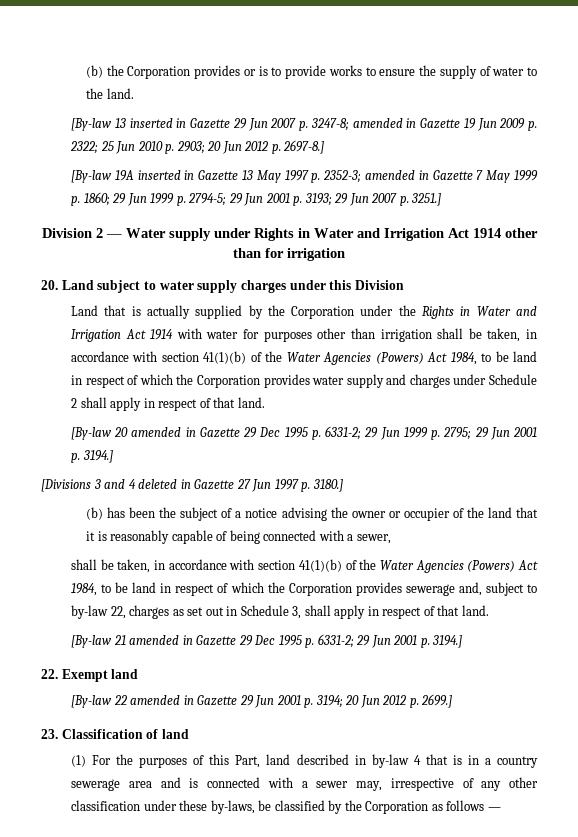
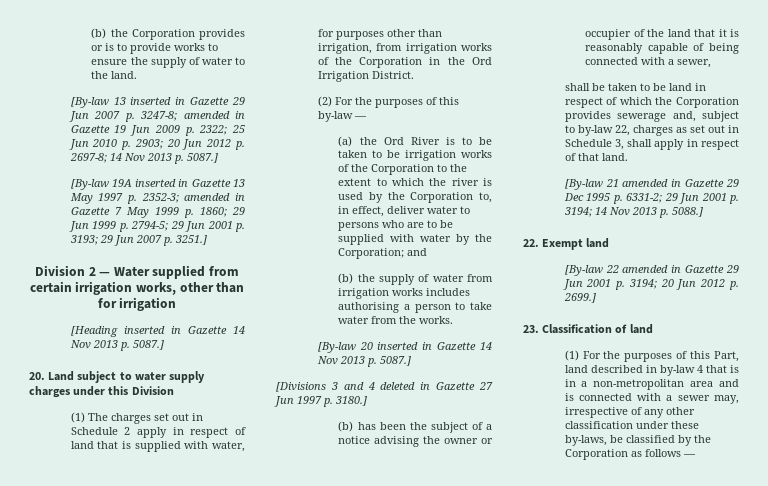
[283,140,325,154] 2697-8.] -> [69,153,218,164] 2697-8; 14 Nov 2013 p. 5087.]
[168,228,538,241] [233,248,345,261] supply under Rights in Water and Irrigation Act 1914 other than for irrigation -> [152,265,240,279] [29,281,245,295] [97,297,177,311] [70,326,246,337] [69,340,164,351] supplied from certain irrigation works, other than for irrigation // [Heading inserted in Gazette 14 Nov 2013 p. 5087.]
[71,305,538,319] [71,328,537,342] [71,351,537,365] [71,374,537,388] [71,397,265,411] Land that is actually supplied by the Corporation under the Rights in Water and Irrigation Act 1914 with water for purposes other than irrigation shall be taken, in accordance with section 41(1)(b) of the Water Agencies (Powers) Act 1984, to be land in respect of which the Corporation provides water supply and charges under Schedule 2 shall apply in respect of that land. -> [70,412,203,424] [70,427,246,438] [70,441,245,452] [317,29,442,40] [317,43,492,54] [317,57,492,68] [317,71,414,82] [317,96,459,108] [317,111,367,122] [338,136,492,147] [338,150,492,161] [338,164,468,175] [338,178,492,186] [338,192,492,203] [338,206,471,217] [338,220,454,231] [338,234,492,245] [338,248,428,259] [338,273,493,285] [338,288,471,299] [338,302,492,313] [338,316,454,324] (1) The charges set out in Schedule 2 apply in respect of land that is supplied with water, for purposes other than irrigation, from irrigation works of the Corporation in the Ord Irrigation District. // (2) For the purposes of this by-law — // (a) the Ord River is to be taken to be irrigation works of the Corporation to the extent to which the river is used by the Corporation to, in effect, deliver water to persons who are to be supplied with water by the Corporation; and // (b) the supply of water from irrigation works includes authorising a person to take water from the works.
[131,426,538,440] [71,450,113,463] amended in Gazette 29 Dec 1995 p. 6331-2; 29 Jun 1999 p. 2795; 29 Jun 2001 p. 3194.] -> [377,342,492,350] [316,356,411,367] inserted in Gazette 14 Nov 2013 p. 5087.]
[117,559,538,573] [71,583,98,596] taken, in accordance with section 41(1)(b) of the Water Agencies (Powers) Act 1984, -> [607,83,637,91] taken
[432,635,463,648] 3194.] -> [563,207,703,218] 3194; 14 Nov 2013 p. 5088.]
[497,756,539,768] [71,779,121,791] country sewerage -> [593,379,685,390] non-metropolitan

